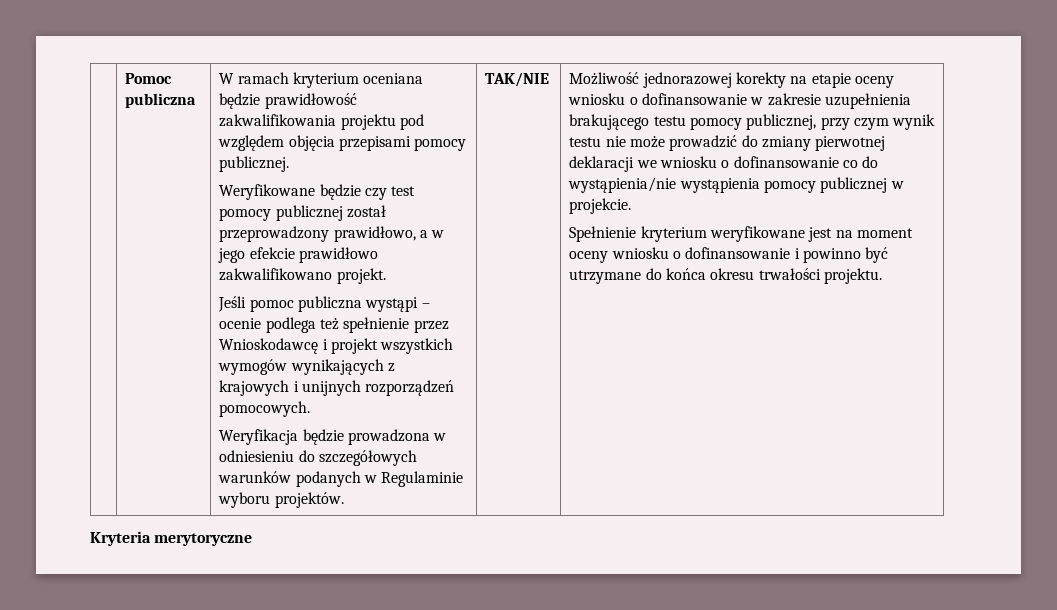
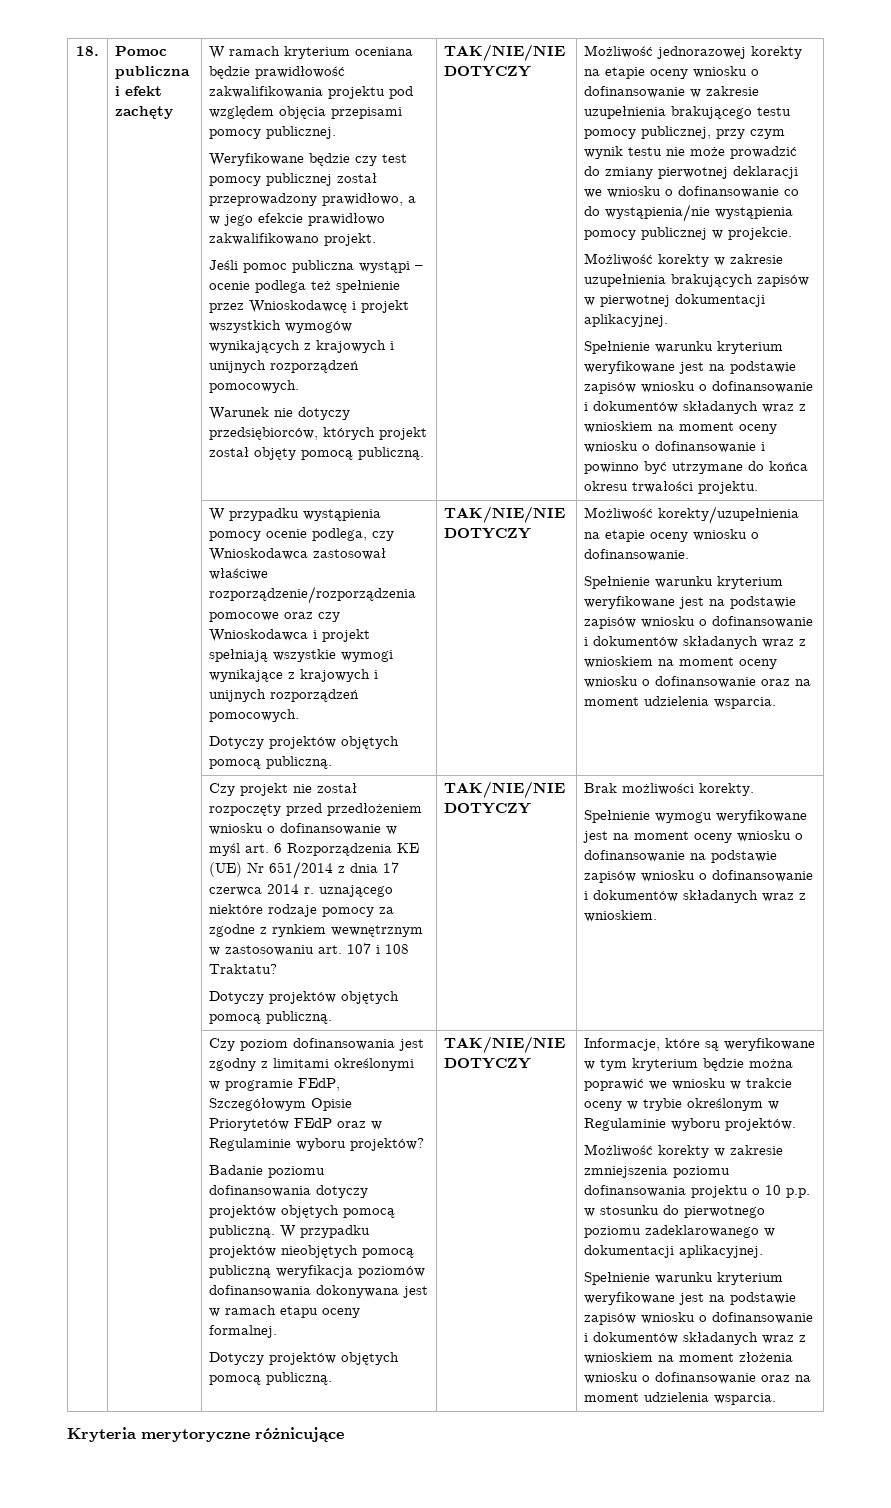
(125, 78) none -> [76,46,99,56] 18.
(197, 100) none -> [115,86,163,96] [115,106,174,119] i efekt zachęty
[219,429,447,445] [219,450,418,466] [218,471,464,487] [218,492,344,508] [485,72,550,87] Weryfikacja będzie prowadzona w odniesieniu do szczegółowych warunków podanych w Regulaminie wyboru projektów. | TAK/NIE -> [209,407,351,420] [209,427,428,440] [209,447,425,460] [444,44,566,61] [444,66,532,77] Warunek nie dotyczy przedsiębiorców, których projekt został objęty pomocą publiczną. | TAK/NIE/NIE DOTYCZY
[569,226,853,242] // Spełnienie kryterium weryfikowane jest na -> [584,253,784,267] [584,274,810,287] [584,294,766,307] [584,314,669,327] [584,341,784,354] [584,361,797,374] [584,381,814,394] [584,401,807,414] [584,421,675,433] // Możliwość korekty w zakresie uzupełnienia brakujących zapisów w pierwotnej dokumentacji aplikacyjnej. // Spełnienie warunku kryterium weryfikowane jest na podstawie zapisów wniosku o dofinansowanie i dokumentów składanych wraz z wnioskiem na
(882, 276) none -> [209,508,382,521] [209,528,395,541] [209,548,387,561] [209,568,269,580] [209,586,417,604] [209,612,341,622] [209,629,371,642] [209,649,394,662] [209,669,379,682] [209,689,360,702] [209,709,300,722] [209,736,400,749] [209,756,333,769] [444,506,566,523] [444,528,532,539] [584,506,800,524] [584,529,760,542] [584,549,690,561] [584,576,784,589] [584,596,797,609] [584,616,814,629] [584,636,807,649] [584,656,778,669] [584,676,812,688] [584,696,777,709] [209,783,358,796] [209,803,423,816] [209,823,398,835] [209,843,420,856] [209,861,400,879] [209,884,394,897] [209,904,395,917] [209,924,424,937] [209,943,410,956] [209,964,278,974] [209,991,400,1004] [209,1011,333,1024] [444,781,566,798] [444,803,532,814] [584,783,755,796] [584,810,808,823] [583,830,804,843] [584,850,778,863] [584,870,814,883] [584,890,807,903] [584,910,658,922] [209,1038,425,1051] [209,1058,415,1071] [209,1078,341,1091] [209,1098,353,1111] [209,1118,383,1131] [209,1138,425,1151] [209,1165,326,1178] [209,1185,369,1198] [209,1205,396,1218] [209,1225,371,1238] [209,1245,415,1258] [209,1265,426,1278] [209,1285,429,1298] [209,1305,361,1318] [209,1325,278,1338] [209,1352,400,1365] [209,1372,333,1385] [444,1036,566,1053] [444,1058,532,1069] [584,1038,816,1051] [584,1058,794,1071] [584,1078,793,1091] [584,1098,780,1111] [584,1118,797,1131] [584,1144,784,1158] [584,1166,731,1178] [584,1185,811,1198] [584,1205,766,1218] [584,1225,776,1238] [584,1245,764,1258] [584,1272,784,1285] [584,1292,797,1305] [584,1312,814,1325] [584,1332,807,1345] [584,1352,794,1364] [584,1372,812,1384] [584,1392,777,1405] // | | W przypadku wystąpienia pomocy ocenie podlega, czy Wnioskodawca zastosował właściwe rozporządzenie/rozporządzenia pomocowe oraz czy Wnioskodawca i projekt spełniają wszystkie wymogi wynikające z krajowych i unijnych rozporządzeń pomocowych. // Dotyczy projektów objętych pomocą publiczną. | TAK/NIE/NIE DOTYCZY | Możliwość korekty/uzupełnienia na etapie oceny wniosku o dofinansowanie. // Spełnienie warunku kryterium weryfikowane jest na podstawie zapisów wniosku o dofinansowanie i dokumentów składanych wraz z wnioskiem na moment oceny wniosku o dofinansowanie oraz na moment udzielenia wsparcia. // | | Czy projekt nie został rozpoczęty przed przedłożeniem wniosku o dofinansowanie w myśl art. 6 Rozporządzenia KE (UE) Nr 651/2014 z dnia 17 czerwca 2014 r. uznającego niektóre rodzaje pomocy za zgodne z rynkiem wewnętrznym w zastosowaniu art. 107 i 108 Traktatu? // Dotyczy projektów objętych pomocą publiczną. | TAK/NIE/NIE DOTYCZY | Brak możliwości korekty. // Spełnienie wymogu weryfikowane jest na moment oceny wniosku o dofinansowanie na podstawie zapisów wniosku o dofinansowanie i dokumentów składanych wraz z wnioskiem. // | | Czy poziom dofinansowania jest zgodny z limitami określonymi w programie FEdP, Szczegółowym Opisie Priorytetów FEdP oraz w Regulaminie wyboru projektów? // Badanie poziomu dofinansowania dotyczy projektów objętych pomocą publiczną. W przypadku projektów nieobjętych pomocą publiczną weryfikacja poziomów dofinansowania dokonywana jest w ramach etapu oceny formalnej. // Dotyczy projektów objętych pomocą publiczną. | TAK/NIE/NIE DOTYCZY | Informacje, które są weryfikowane w tym kryterium będzie można poprawić we wniosku w trakcie oceny w trybie określonym w Regulaminie wyboru projektów. // Możliwość korekty w zakresie zmniejszenia poziomu dofinansowania projektu o 10 p.p. w stosunku do pierwotnego poziomu zadeklarowanego w dokumentacji aplikacyjnej. // Spełnienie warunku kryterium weryfikowane jest na podstawie zapisów wniosku o dofinansowanie i dokumentów składanych wraz z wnioskiem na moment złożenia wniosku o dofinansowanie oraz na moment udzielenia wsparcia.
(253, 539) none -> [255,1427,344,1442] różnicujące

